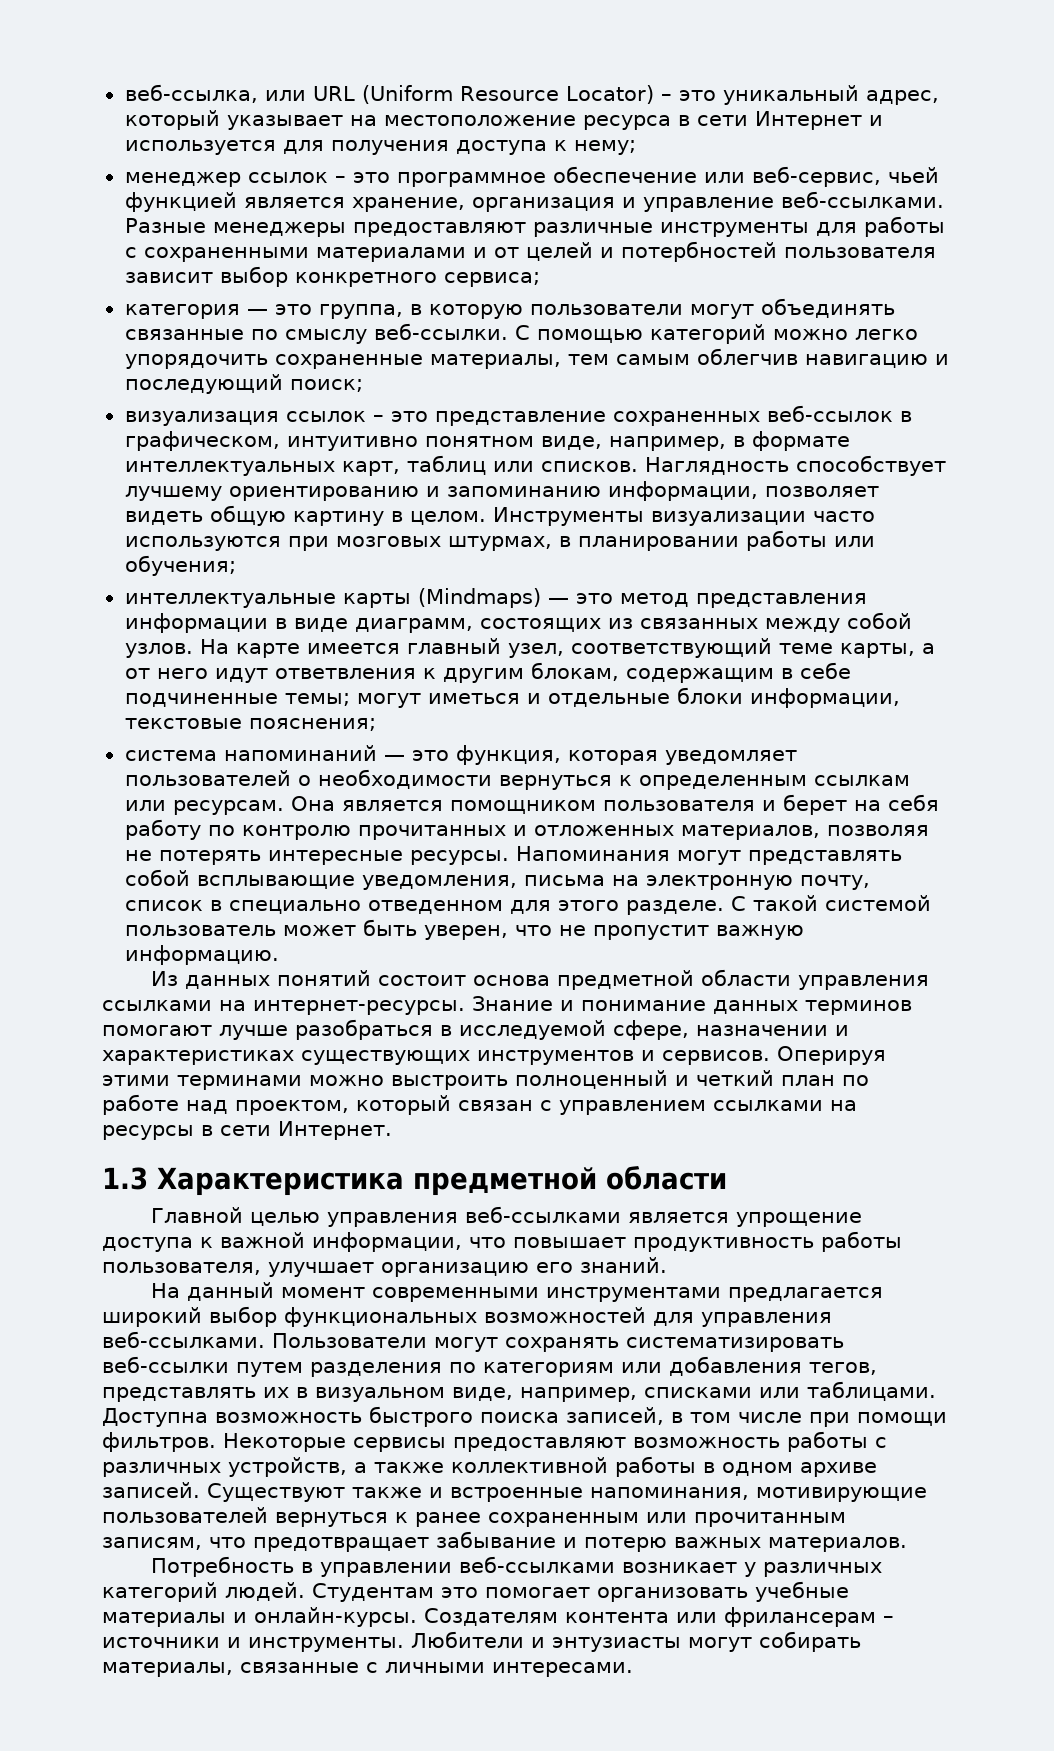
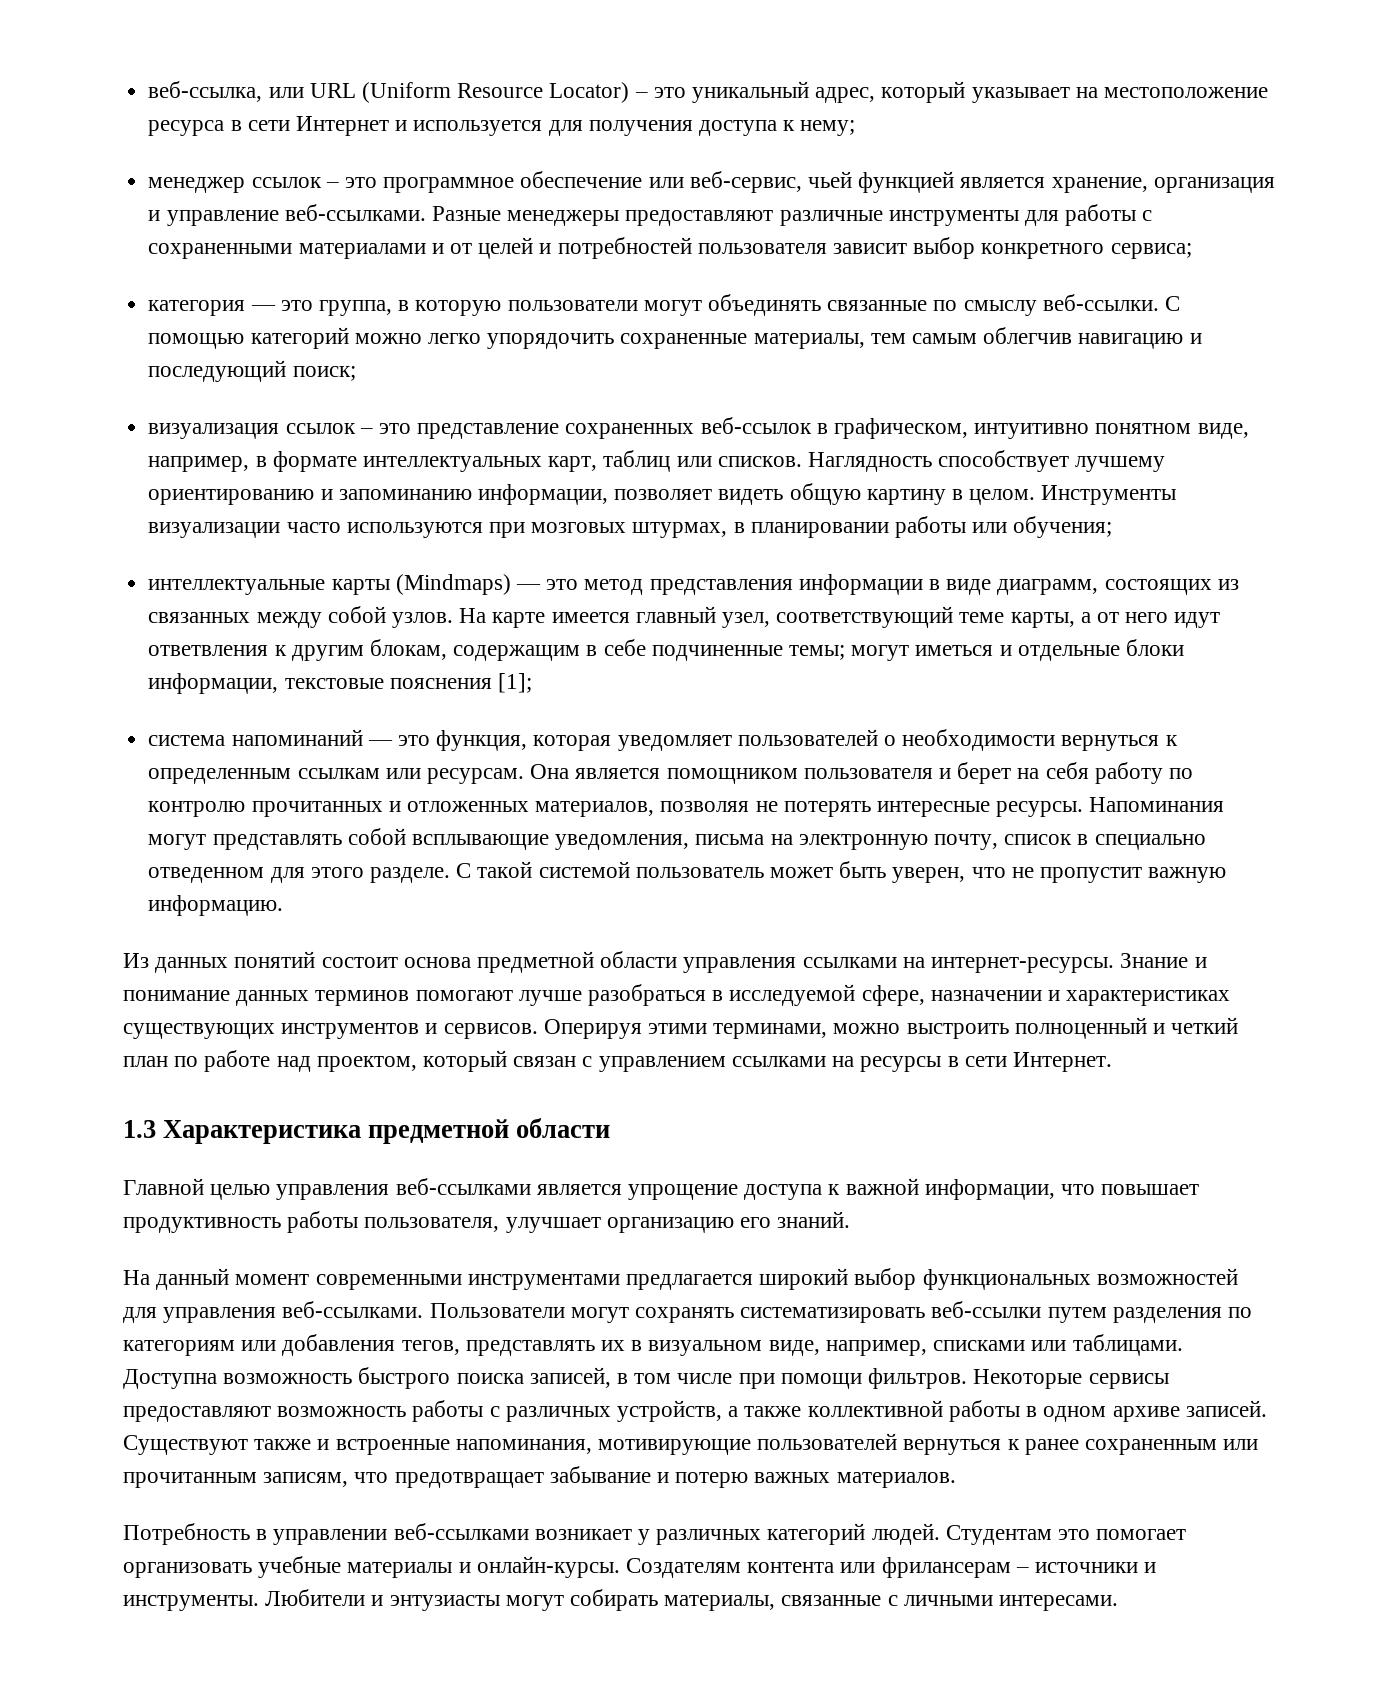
[620,241,777,262] потербностей -> [557,237,692,259] потребностей
[248,718,376,731] пояснения; -> [389,673,532,693] пояснения [1];
[177,1075,302,1090] терминами -> [713,1023,828,1039] терминами,

